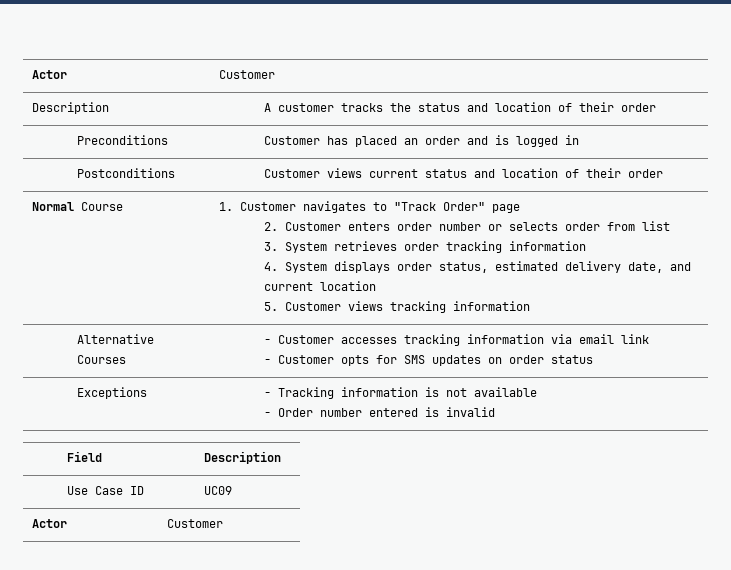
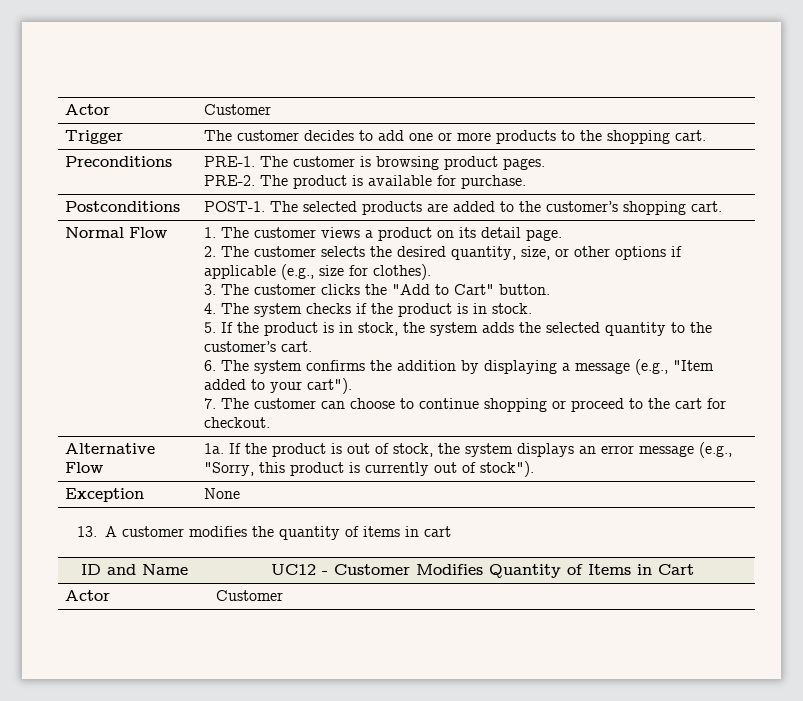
[32,102,110,114] [264,102,657,112] [77,135,169,145] [264,135,580,147] [77,168,176,178] [264,168,664,178] Description | A customer tracks the status and location of their order // Preconditions | Customer has placed an order and is logged in // Postconditions | Customer views current status and location of their order -> [64,130,123,144] [203,130,706,144] [64,156,172,167] [203,156,545,170] [203,175,526,189] [64,201,180,212] [203,201,722,215] Trigger | The customer decides to add one or more products to the shopping cart. // Preconditions | PRE-1. The customer is browsing product pages. // PRE-2. The product is available for purchase. // Postconditions | POST-1. The selected products are added to the customer’s shopping cart.
[81,202,124,211] Course -> [128,227,167,238] Flow
[240,201,521,213] [264,221,671,231] [264,241,587,253] [264,261,692,273] [264,281,377,291] [264,301,531,313] [77,334,155,344] [77,355,127,364] [264,334,650,346] [264,355,594,366] [77,387,148,399] [264,387,538,399] [264,407,496,417] [67,451,103,462] [204,451,282,464] [67,486,145,495] [204,486,233,495] Customer navigates to "Track Order" page // 2. Customer enters order number or selects order from list // 3. System retrieves order tracking information // 4. System displays order status, estimated delivery date, and current location // 5. Customer views tracking information // Alternative Courses | - Customer accesses tracking information via email link // - Customer opts for SMS updates on order status // Exceptions | - Tracking information is not available // - Order number entered is invalid // Field | Description // Use Case ID | UC09 -> [220,227,562,241] [203,246,682,260] [203,264,431,280] [203,284,550,295] [203,303,532,317] [203,322,712,336] [203,341,312,352] [203,359,714,375] [203,378,352,394] [203,398,726,412] [203,417,270,428] [64,443,155,454] [64,462,103,473] [203,442,732,458] [203,461,534,477] [64,488,144,502] [203,488,240,499] [77,526,452,540] [80,564,188,575] [270,564,694,578] The customer views a product on its detail page. // 2. The customer selects the desired quantity, size, or other options if applicable (e.g., size for clothes). // 3. The customer clicks the "Add to Cart" button. // 4. The system checks if the product is in stock. // 5. If the product is in stock, the system adds the selected quantity to the customer’s cart. // 6. The system confirms the addition by displaying a message (e.g., "Item added to your cart"). // 7. The customer can choose to continue shopping or proceed to the cart for checkout. // Alternative Flow | 1a. If the product is out of stock, the system displays an error message (e.g., "Sorry, this product is currently out of stock"). // Exception | None // 13. A customer modifies the quantity of items in cart // ID and Name | UC12 - Customer Modifies Quantity of Items in Cart

